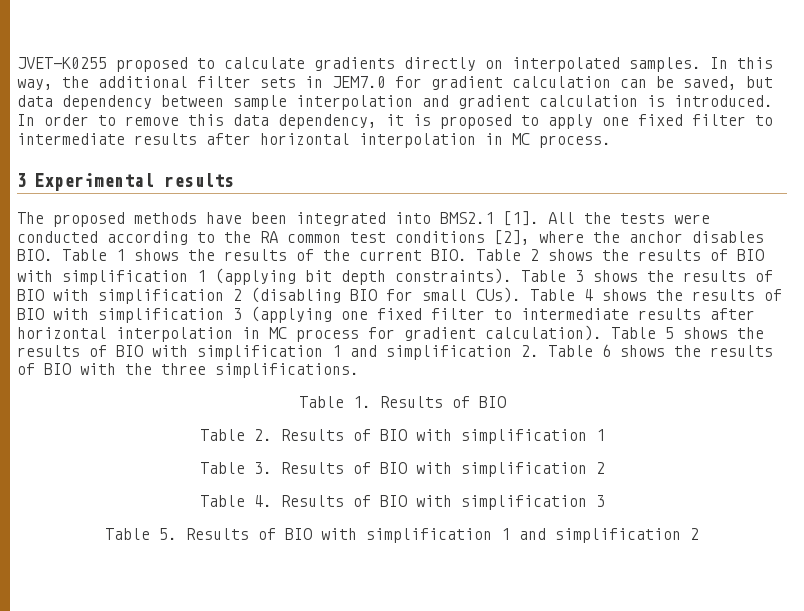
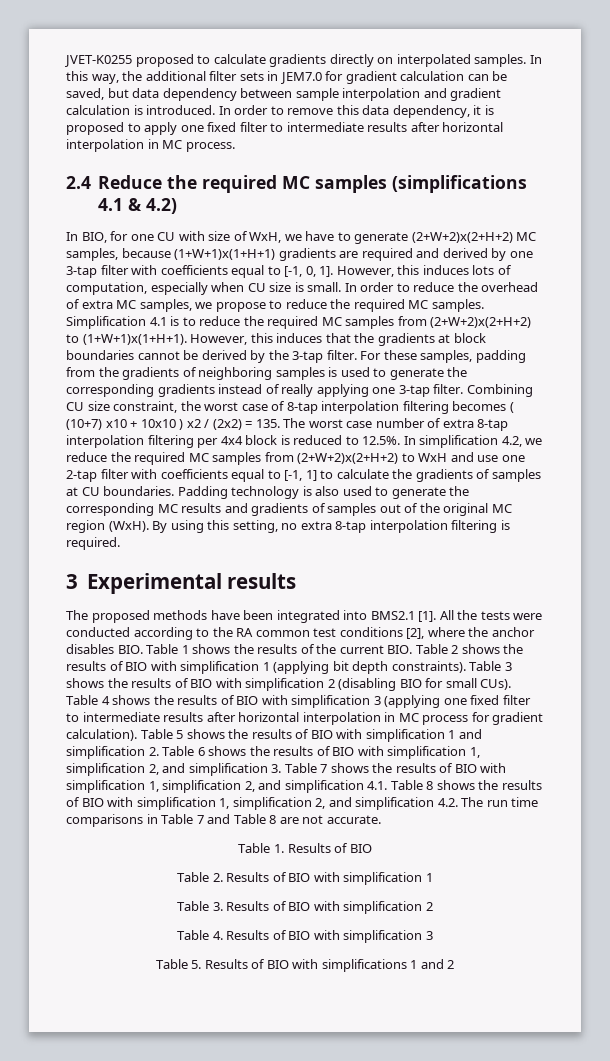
(611, 141) none -> [66,175,527,193] [97,198,177,214] [66,231,537,244] [66,248,533,261] [66,265,512,278] [66,282,539,295] [66,299,484,312] [66,316,532,329] [66,333,486,346] [66,350,526,363] [66,367,468,380] [66,384,533,397] [66,401,514,414] [66,418,509,431] [66,435,543,448] [66,452,525,465] [66,469,541,482] [66,486,470,499] [66,503,512,516] [66,520,510,533] [66,537,120,550] // 2.4 Reduce the required MC samples (simplifications 4.1 & 4.2) // In BIO, for one CU with size of WxH, we have to generate (2+W+2)x(2+H+2) MC samples, because (1+W+1)x(1+H+1) gradients are required and derived by one 3-tap filter with coefficients equal to [-1, 0, 1]. However, this induces lots of computation, especially when CU size is small. In order to reduce the overhead of extra MC samples, we propose to reduce the required MC samples. Simplification 4.1 is to reduce the required MC samples from (2+W+2)x(2+H+2) to (1+W+1)x(1+H+1). However, this induces that the gradients at block boundaries cannot be derived by the 3-tap filter. For these samples, padding from the gradients of neighboring samples is used to generate the corresponding gradients instead of really applying one 3-tap filter. Combining CU size constraint, the worst case of 8-tap interpolation filtering becomes ( (10+7) x10 + 10x10 ) x2 / (2x2) = 135. The worst case number of extra 8-tap interpolation filtering per 4x4 block is reduced to 12.5%. In simplification 4.2, we reduce the required MC samples from (2+W+2)x(2+H+2) to WxH and use one 2-tap filter with coefficients equal to [-1, 1] to calculate the gradients of samples at CU boundaries. Padding technology is also used to generate the corresponding MC results and gradients of samples out of the original MC region (WxH). By using this setting, no extra 8-tap interpolation filtering is required.
[125,363,359,378] the three simplifications. -> [387,746,480,759] [66,763,507,776] [66,780,542,793] [66,797,539,810] [66,814,381,827] simplification 1, simplification 2, and simplification 3. Table 7 shows the results of BIO with simplification 1, simplification 2, and simplification 4.1. Table 8 shows the results of BIO with simplification 1, simplification 2, and simplification 4.2. The run time comparisons in Table 7 and Table 8 are not accurate.
[366,528,681,543] simplification 1 and simplification -> [321,959,444,972] simplifications 1 and

